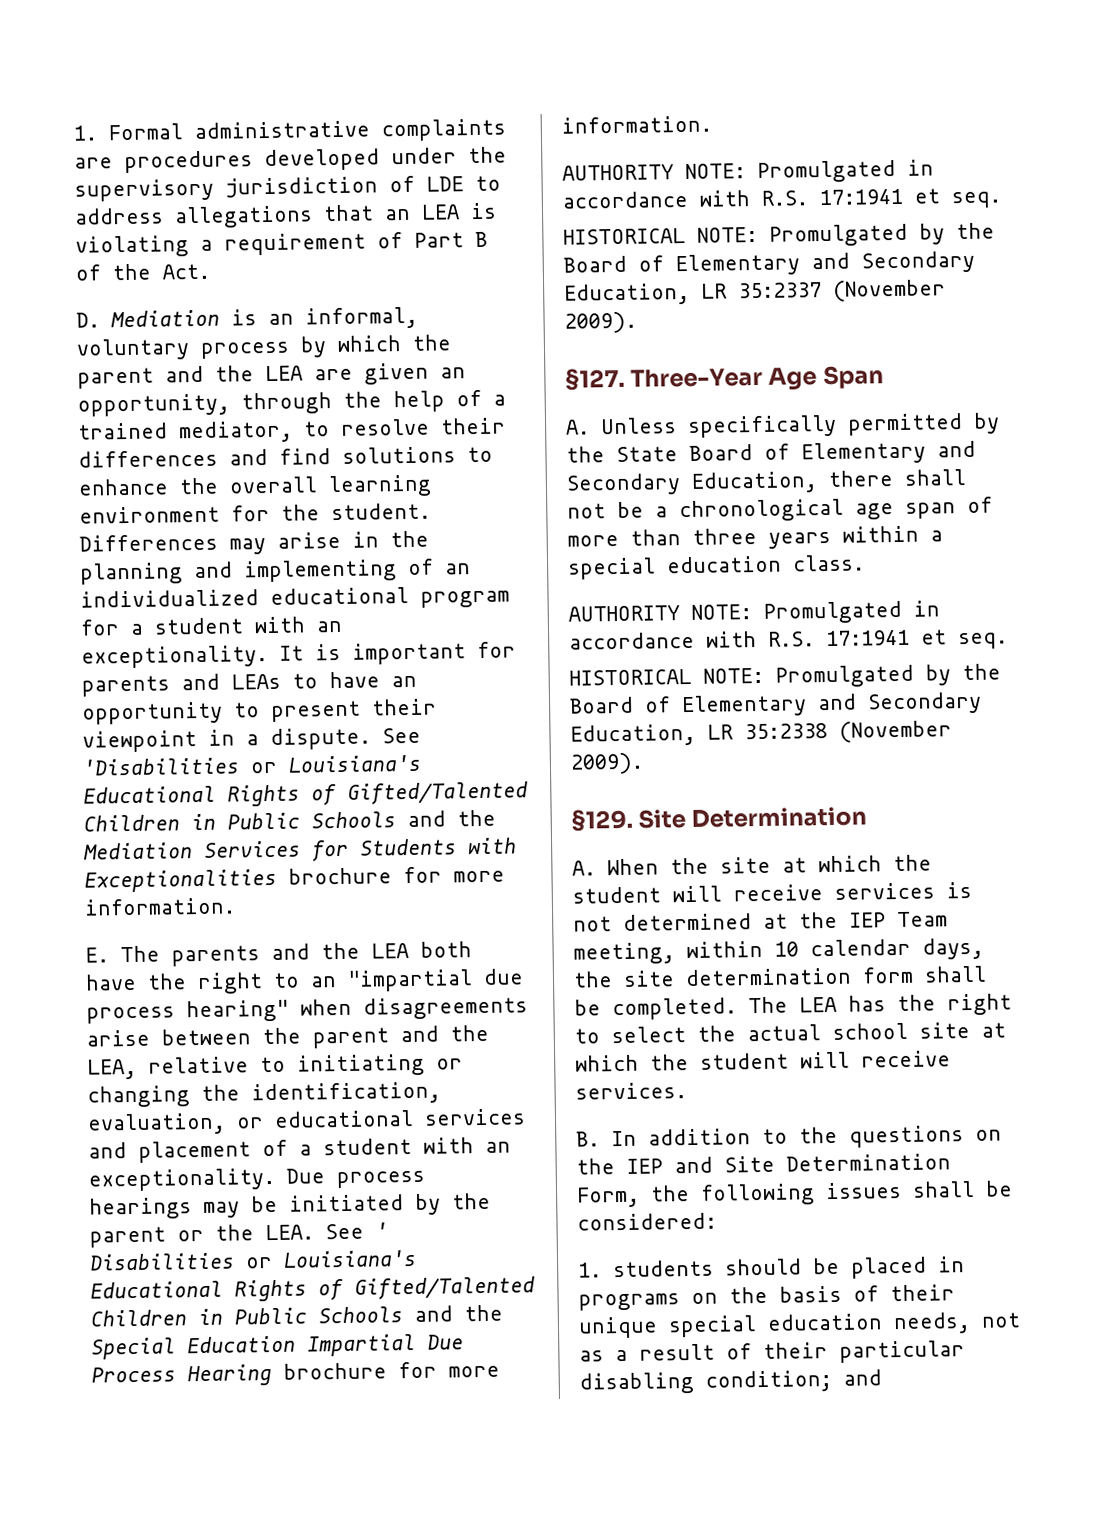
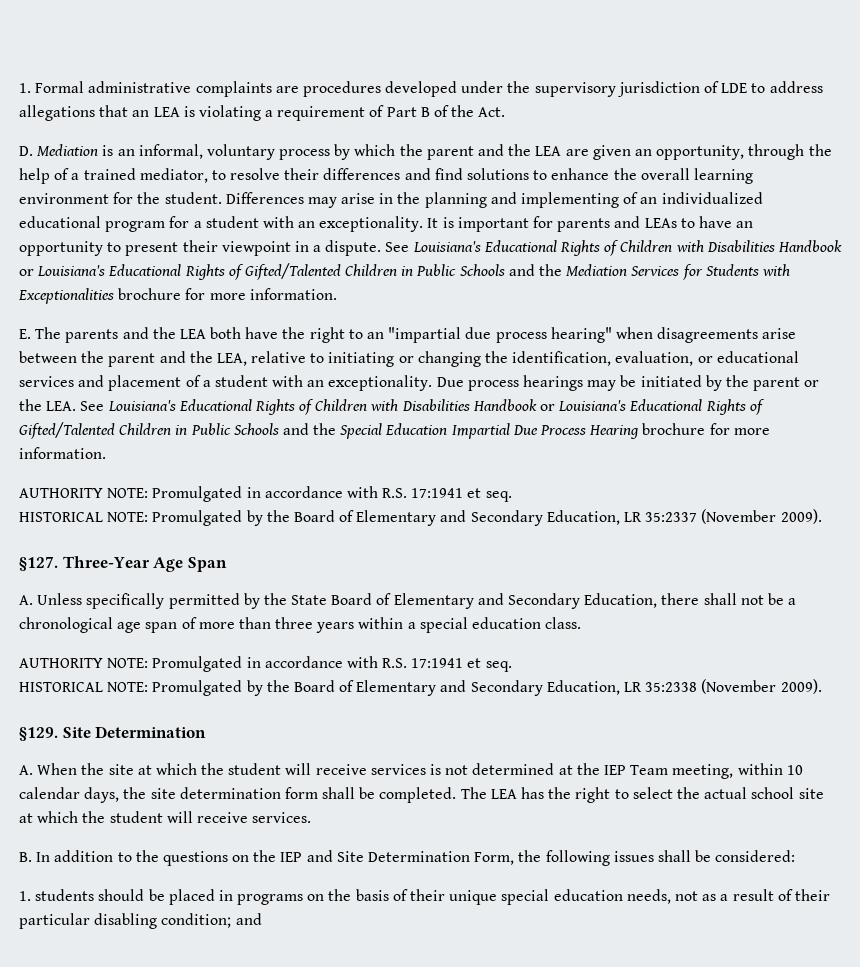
[82,757,240,776] 'Disabilities -> [412,240,842,256] Louisiana's Educational Rights of Children with Disabilities Handbook
[375,1222,388,1239] [89,1252,235,1271] ' Disabilities -> [107,399,537,415] Louisiana's Educational Rights of Children with Disabilities Handbook

